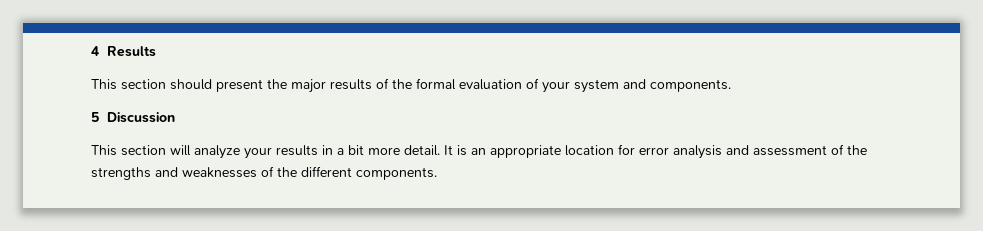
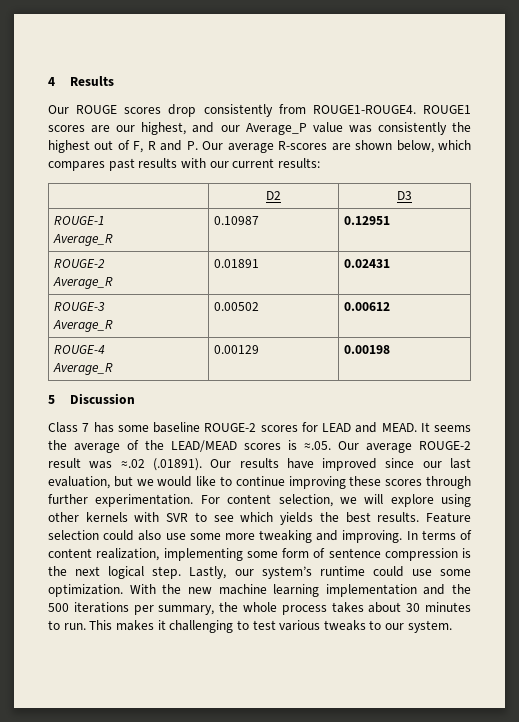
[91,78,731,93] [91,112,175,123] [91,144,867,159] [91,166,437,180] This section should present the major results of the formal evaluation of your system and components. // 5 Discussion // This section will analyze your results in a bit more detail. It is an appropriate location for error analysis and assessment of the strengths and weaknesses of the different components. -> [48,104,471,117] [48,122,472,135] [48,140,471,153] [48,158,320,171] [266,191,281,200] [397,191,412,200] [54,216,105,225] [53,234,114,246] [214,216,260,225] [344,216,391,225] [54,259,106,268] [53,277,114,289] [214,259,260,268] [344,259,391,268] [54,302,106,311] [53,320,114,332] [214,302,260,311] [344,302,391,311] [54,345,106,354] [53,363,114,375] [214,345,260,354] [344,345,391,354] [48,393,136,404] [48,422,471,433] [48,440,471,453] [48,458,472,471] [48,476,471,489] [48,494,471,507] [48,512,471,525] [48,530,473,543] [48,548,471,561] [48,566,472,579] [48,584,471,597] [48,602,471,615] [48,620,452,633] Our ROUGE scores drop consistently from ROUGE1-ROUGE4. ROUGE1 scores are our highest, and our Average_P value was consistently the highest out of F, R and P. Our average R-scores are shown below, which compares past results with our current results: // | D2 | D3 // ROUGE-1 // Average_R | 0.10987 | 0.12951 // ROUGE-2 // Average_R | 0.01891 | 0.02431 // ROUGE-3 // Average_R | 0.00502 | 0.00612 // ROUGE-4 // Average_R | 0.00129 | 0.00198 // 5 Discussion // Class 7 has some baseline ROUGE-2 scores for LEAD and MEAD. It seems the average of the LEAD/MEAD scores is ≈.05. Our average ROUGE-2 result was ≈.02 (.01891). Our results have improved since our last evaluation, but we would like to continue improving these scores through further experimentation. For content selection, we will explore using other kernels with SVR to see which yields the best results. Feature selection could also use some more tweaking and improving. In terms of content realization, implementing some form of sentence compression is the next logical step. Lastly, our system’s runtime could use some optimization. With the new machine learning implementation and the 500 iterations per summary, the whole process takes about 30 minutes to run. This makes it challenging to test various tweaks to our system.

